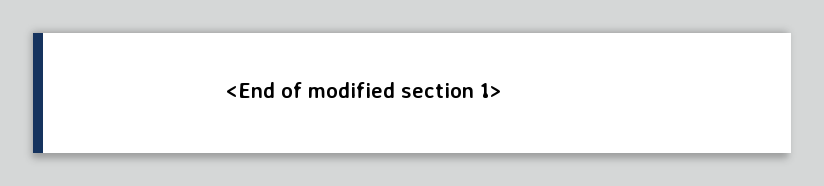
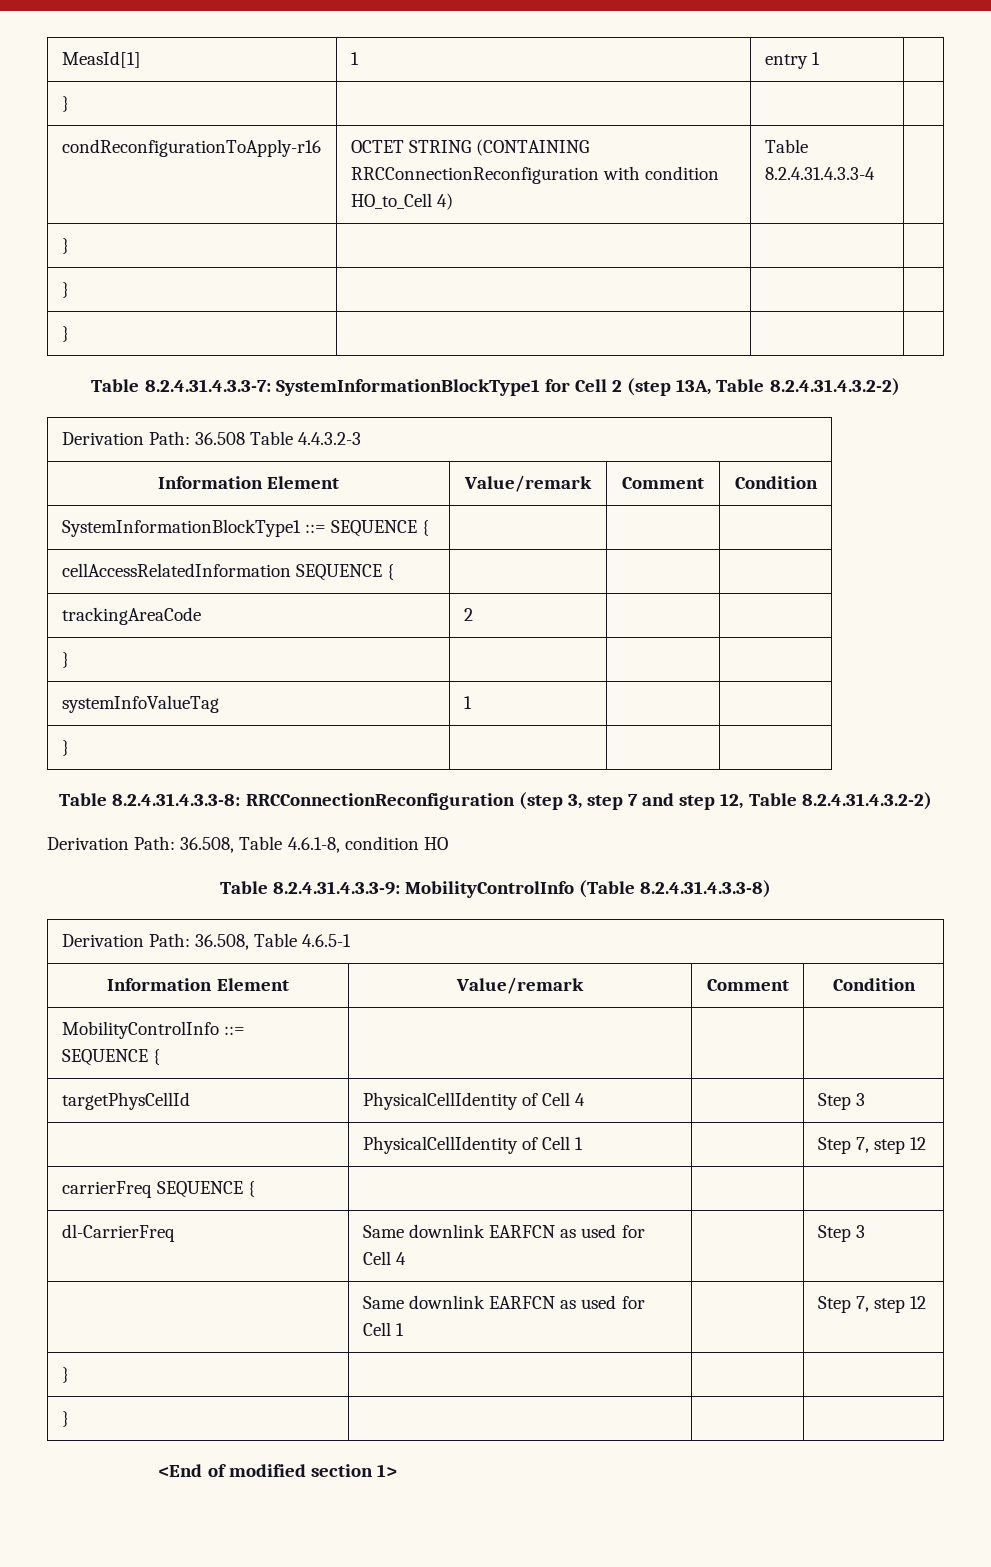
(226, 90) none -> [61,51,141,68] [350,52,359,65] [764,52,820,69] [61,96,69,112] [61,139,321,157] [350,139,590,156] [350,166,720,184] [350,193,453,210] [764,139,808,153] [764,167,875,180] [61,238,69,254] [61,282,69,298] [61,326,69,342] [91,378,900,396] [61,431,362,445] [157,476,340,489] [464,475,592,492] [622,477,704,489] [734,476,818,489] [61,519,430,537] [61,563,395,581] [61,607,201,625] [463,608,473,621] [61,652,69,668] [61,695,219,713] [463,696,472,709] [61,740,69,756] [59,792,932,810] [47,836,448,853] [219,880,772,898] [61,933,352,950] [107,978,289,991] [456,977,584,994] [706,979,789,991] [832,978,916,991] [61,1021,245,1039] [61,1049,160,1066] [61,1092,190,1110] [362,1092,586,1110] [817,1093,865,1110] [362,1136,584,1154] [817,1137,927,1154] [61,1181,256,1198] [61,1224,175,1242] [362,1224,645,1238] [362,1251,406,1265] [817,1225,865,1242] [362,1295,645,1309] [362,1322,404,1336] [817,1296,927,1313] [61,1367,69,1383] [61,1411,69,1427] MeasId[1] | 1 | entry 1 | // } | | | // condReconfigurationToApply-r16 | OCTET STRING (CONTAINING RRCConnectionReconfiguration with condition HO_to_Cell 4) | Table 8.2.4.31.4.3.3-4 | // } | | | // } | | | // } | | | // Table 8.2.4.31.4.3.3-7: SystemInformationBlockType1 for Cell 2 (step 13A, Table 8.2.4.31.4.3.2-2) // Derivation Path: 36.508 Table 4.4.3.2-3 // Information Element | Value/remark | Comment | Condition // SystemInformationBlockType1 ::= SEQUENCE { | | | // cellAccessRelatedInformation SEQUENCE { | | | // trackingAreaCode | 2 | | // } | | | // systemInfoValueTag | 1 | | // } | | | // Table 8.2.4.31.4.3.3-8: RRCConnectionReconfiguration (step 3, step 7 and step 12, Table 8.2.4.31.4.3.2-2) // Derivation Path: 36.508, Table 4.6.1-8, condition HO // Table 8.2.4.31.4.3.3-9: MobilityControlInfo (Table 8.2.4.31.4.3.3-8) // Derivation Path: 36.508, Table 4.6.5-1 // Information Element | Value/remark | Comment | Condition // MobilityControlInfo ::= SEQUENCE { | | | // targetPhysCellId | PhysicalCellIdentity of Cell 4 | | Step 3 // | PhysicalCellIdentity of Cell 1 | | Step 7, step 12 // carrierFreq SEQUENCE { | | | // dl-CarrierFreq | Same downlink EARFCN as used for Cell 4 | | Step 3 // | Same downlink EARFCN as used for Cell 1 | | Step 7, step 12 // } | | | // } | | | //

